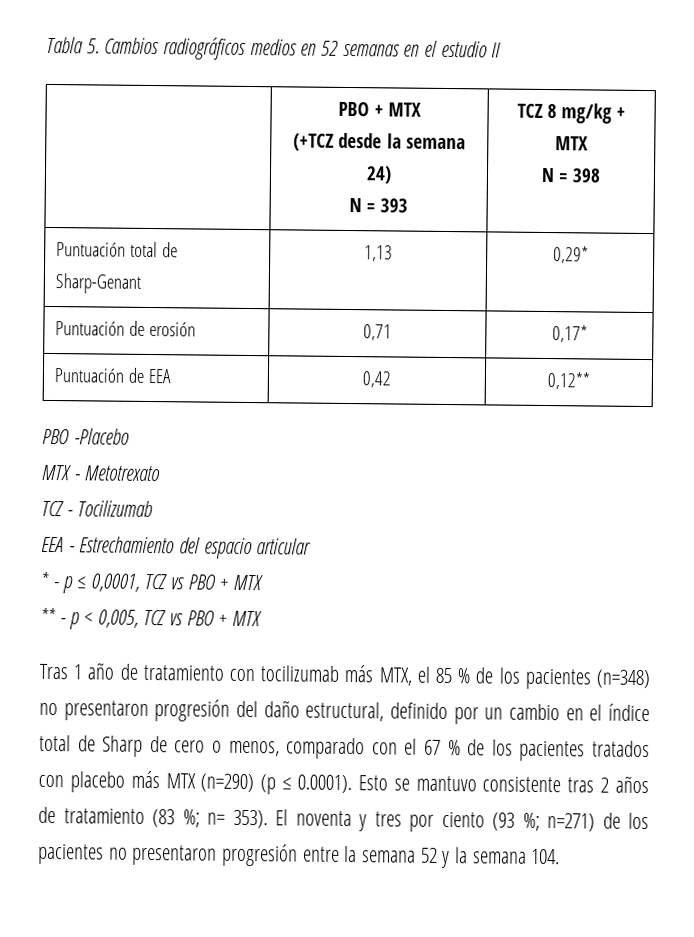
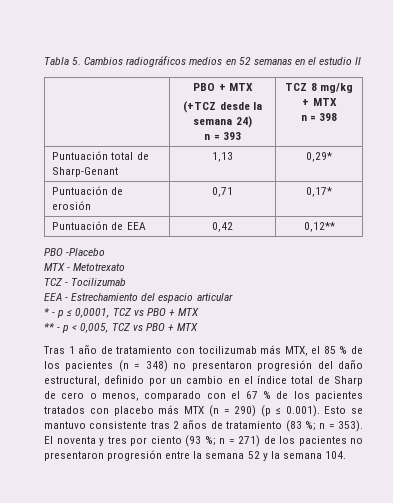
[348,198,362,213] N -> [204,134,211,140] n
[540,167,555,183] N -> [300,115,307,121] n
[595,669,650,689] (n=348) -> [118,360,168,372] (n = 348)
[200,773,255,793] (n=290) -> [208,405,257,417] (n = 290)
[297,774,352,794] 0.0001). -> [285,405,320,417] 0.001).
[207,812,225,825] n= -> [319,423,335,429] n =
[547,813,595,832] n=271) -> [219,435,260,447] n = 271)

